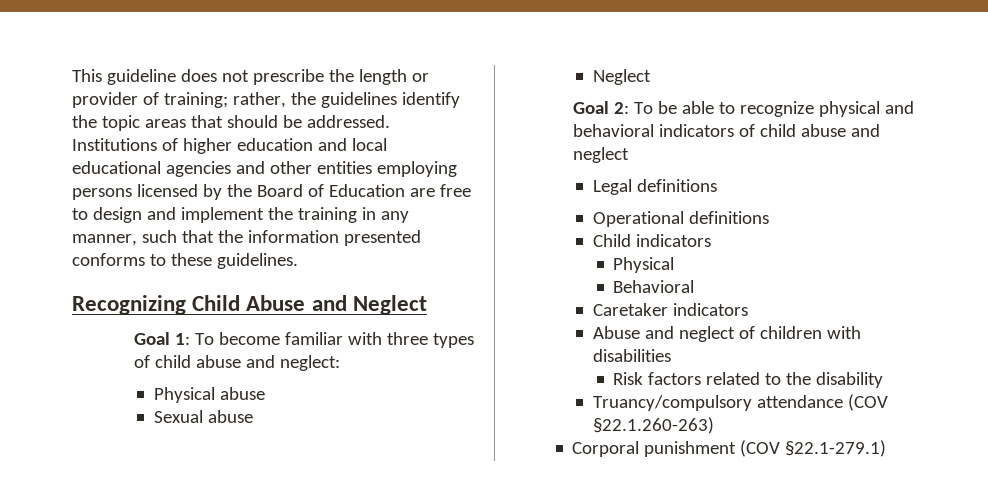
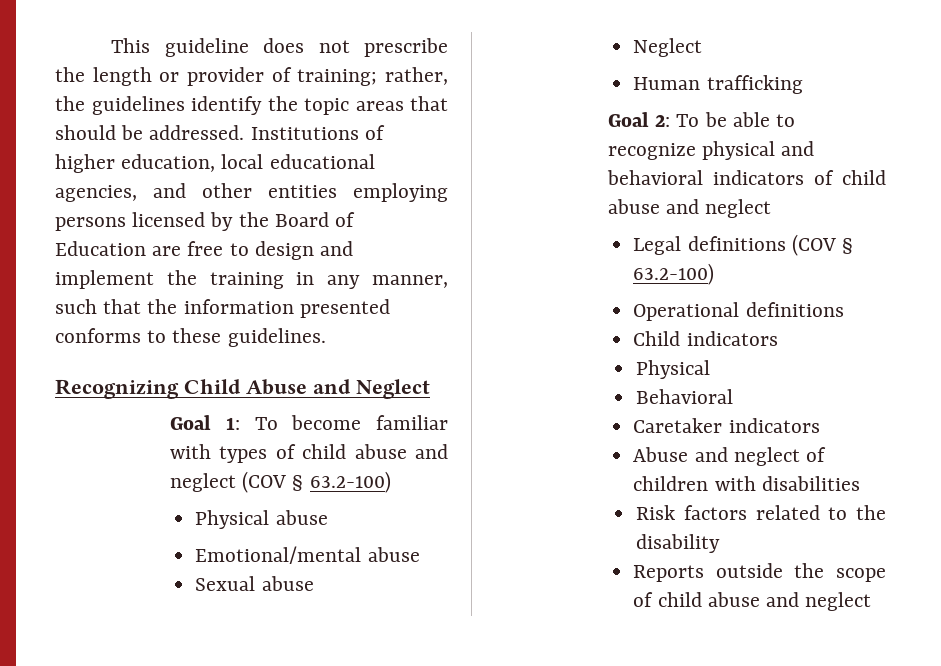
[236,138,347,151] education and -> [121,154,216,172] education,
[165,161,231,177] agencies -> [55,185,137,202] agencies,
[386,332,428,345] three -> (212, 451) none
[279,355,340,371] neglect: -> [170,471,391,493] neglect (COV § 63.2-100)
(265, 393) none -> [195,546,420,564] // Emotional/mental abuse
(651, 77) none -> [633,75,803,94] // Human trafficking
(717, 185) none -> [791,234,853,256] [633,263,715,285] (COV § 63.2-100)
[592,394,888,411] [592,417,714,434] [572,440,887,457] Truancy/compulsory attendance (COV §22.1.260-263) // Corporal punishment (COV §22.1-279.1) -> [633,563,886,582] [633,592,872,611] Reports outside the scope of child abuse and neglect

